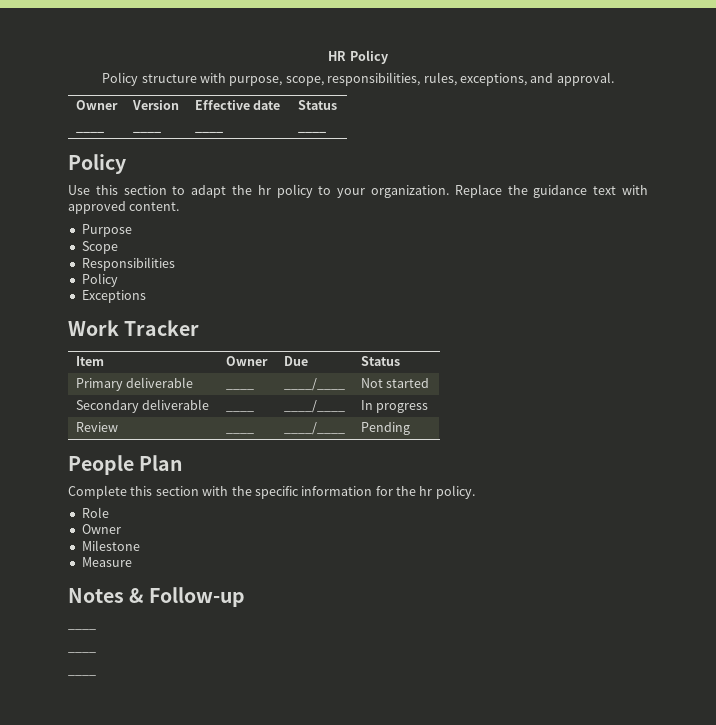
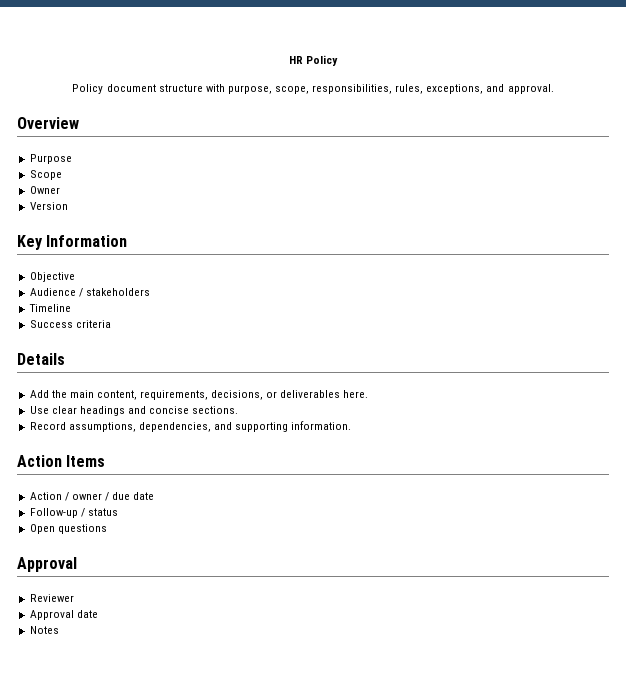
(139, 79) none -> [106,84,156,92] document
[75,100,118,110] [75,131,104,133] [131,100,179,110] [132,131,161,133] [194,100,281,110] [194,131,223,133] [297,100,337,110] [297,131,326,133] [68,154,126,174] [68,184,648,198] [68,201,180,214] [81,224,132,237] [81,241,118,254] [81,257,175,271] [81,273,118,287] [81,290,146,303] [68,320,200,336] [75,356,104,366] [225,356,268,366] [283,356,308,366] [360,356,400,366] [75,377,194,391] [225,388,254,390] [283,378,345,391] [360,378,430,388] [75,399,210,413] [225,410,254,412] [283,400,345,413] [360,400,429,413] [75,422,118,432] [225,432,254,434] [283,422,345,435] [360,422,410,435] [68,455,184,475] [68,485,475,499] [81,507,109,518] [81,524,121,534] [81,540,140,551] [81,557,132,567] [68,587,245,607] [68,628,96,630] [68,651,96,653] [68,674,96,676] // Owner // ____ | Version // ____ | Effective date // ____ | Status // ____ // Policy // Use this section to adapt the hr policy to your organization. Replace the guidance text with approved content. // Purpose // Scope // Responsibilities // Policy // Exceptions // Work Tracker // Item | Owner | Due | Status // Primary deliverable | ____ | ____/____ | Not started // Secondary deliverable | ____ | ____/____ | In progress // Review | ____ | ____/____ | Pending // People Plan // Complete this section with the specific information for the hr policy. // Role // Owner // Milestone // Measure // Notes & Follow-up // ____ // ____ // ____ -> [17,117,79,129] [29,154,72,164] [29,170,62,180] [29,186,60,194] [29,202,68,210] [17,235,128,250] [29,272,75,282] [29,288,150,297] [28,304,71,312] [29,320,111,328] [17,353,65,365] [29,390,369,400] [29,406,239,416] [29,421,352,432] [17,455,106,467] [29,492,155,501] [29,508,118,518] [29,524,107,534] [17,557,77,572] [29,594,74,602] [29,610,98,620] [29,626,59,634] // Overview // Purpose // Scope // Owner // Version // Key Information // Objective // Audience / stakeholders // Timeline // Success criteria // Details // Add the main content, requirements, decisions, or deliverables here. // Use clear headings and concise sections. // Record assumptions, dependencies, and supporting information. // Action Items // Action / owner / due date // Follow-up / status // Open questions // Approval // Reviewer // Approval date // Notes

